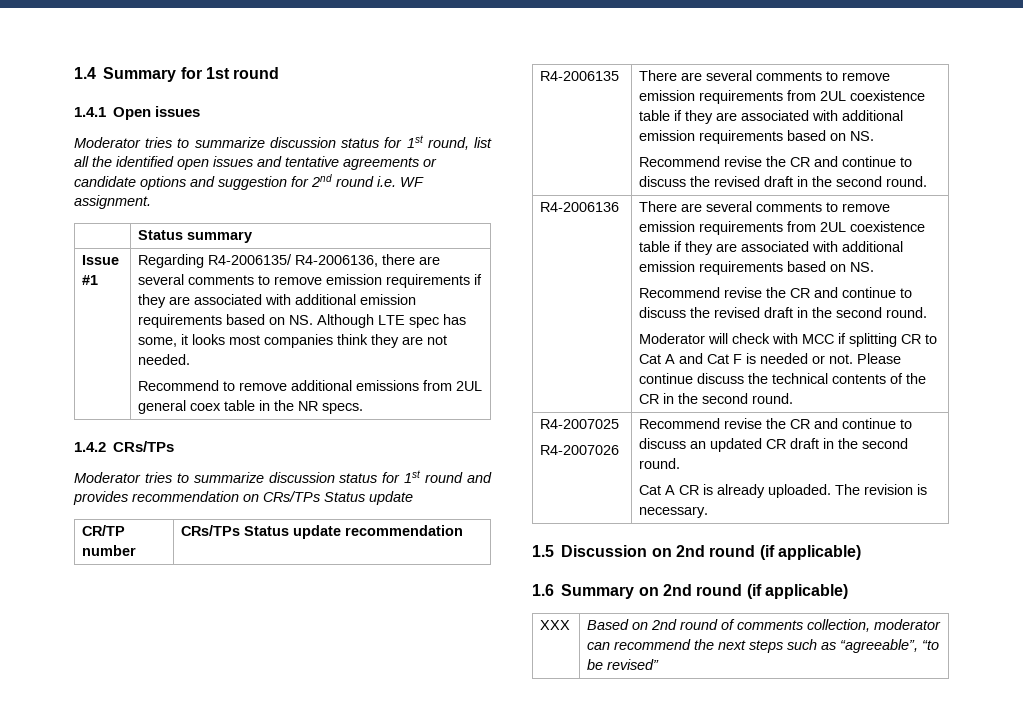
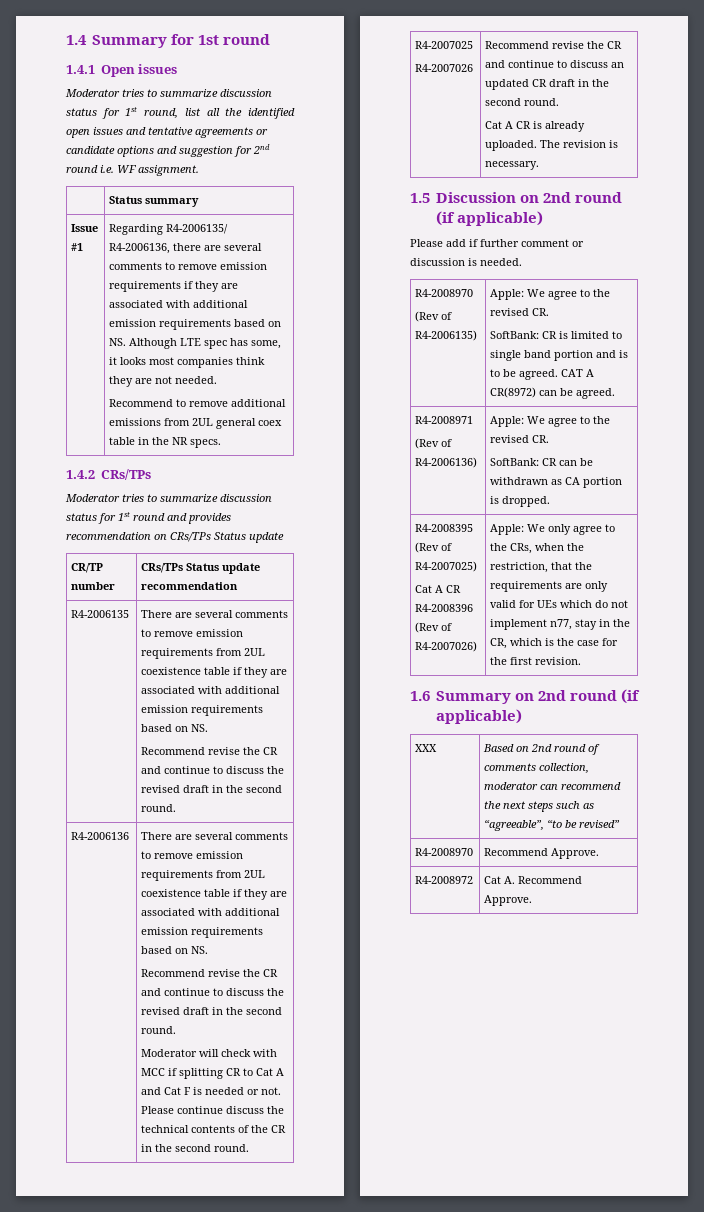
(861, 552) none -> [410,239,584,247] [410,258,522,266] [415,289,474,297] [415,311,453,322] [415,330,478,341] [490,289,611,300] [490,308,550,316] [490,331,623,339] [490,350,629,361] [490,369,595,380] [490,387,616,399] [415,416,474,424] [415,438,453,449] [415,457,478,468] [490,416,611,427] [490,435,550,443] [490,458,594,466] [490,477,623,488] [490,496,551,507] [415,524,474,532] [415,542,453,553] [415,561,478,572] [415,585,462,593] [415,604,474,612] [415,622,453,633] [415,641,478,652] [490,524,616,535] [490,543,585,554] [490,562,593,573] [490,581,609,592] [490,600,629,608] [490,619,631,630] [490,638,619,649] [490,657,582,665] // Please add if further comment or discussion is needed. // R4-2008970 // (Rev of R4-2006135) | Apple: We agree to the revised CR. // SoftBank: CR is limited to single band portion and is to be agreed. CAT A CR(8972) can be agreed. // R4-2008971 // (Rev of R4-2006136) | Apple: We agree to the revised CR. // SoftBank: CR can be withdrawn as CA portion is dropped. // R4-2008395 (Rev of R4-2007025) // Cat A CR R4-2008396 (Rev of R4-2007026) | Apple: We only agree to the CRs, when the restriction, that the requirements are only valid for UEs which do not implement n77, stay in the CR, which is the case for the first revision.
(660, 664) none -> [415,848,474,856] [484,848,600,859] [415,876,474,884] [484,876,583,884] [484,895,533,906] // R4-2008970 | Recommend Approve. // R4-2008972 | Cat A. Recommend Approve.

